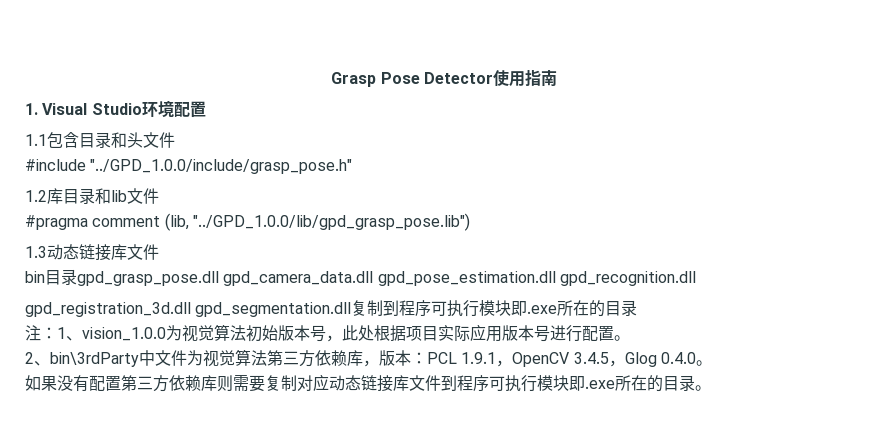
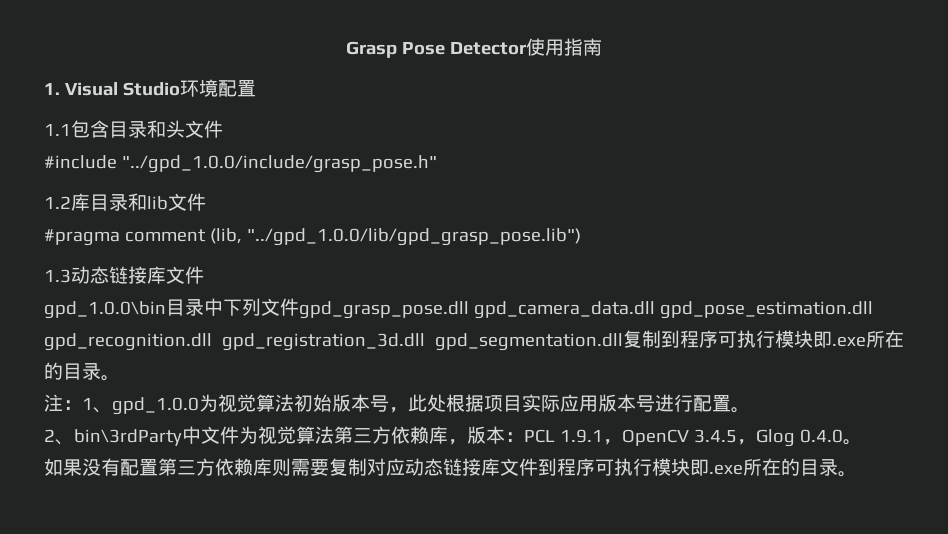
[90,159,353,174] "../GPD_1.0.0/include/grasp_pose.h" -> [121,155,437,173] "../gpd_1.0.0/include/grasp_pose.h"
[192,213,470,231] "../GPD_1.0.0/lib/gpd_grasp_pose.lib") -> [246,228,581,246] "../gpd_1.0.0/lib/gpd_grasp_pose.lib")
[25,269,77,285] bin目录 -> [44,298,299,319] gpd_1.0.0\bin目录中下列文件
(696, 278) // -> (212, 342) none
(638, 308) none -> [101,375,120,381] 。
[82,327,166,341] vision_1.0.0 -> [112,397,199,415] gpd_1.0.0

